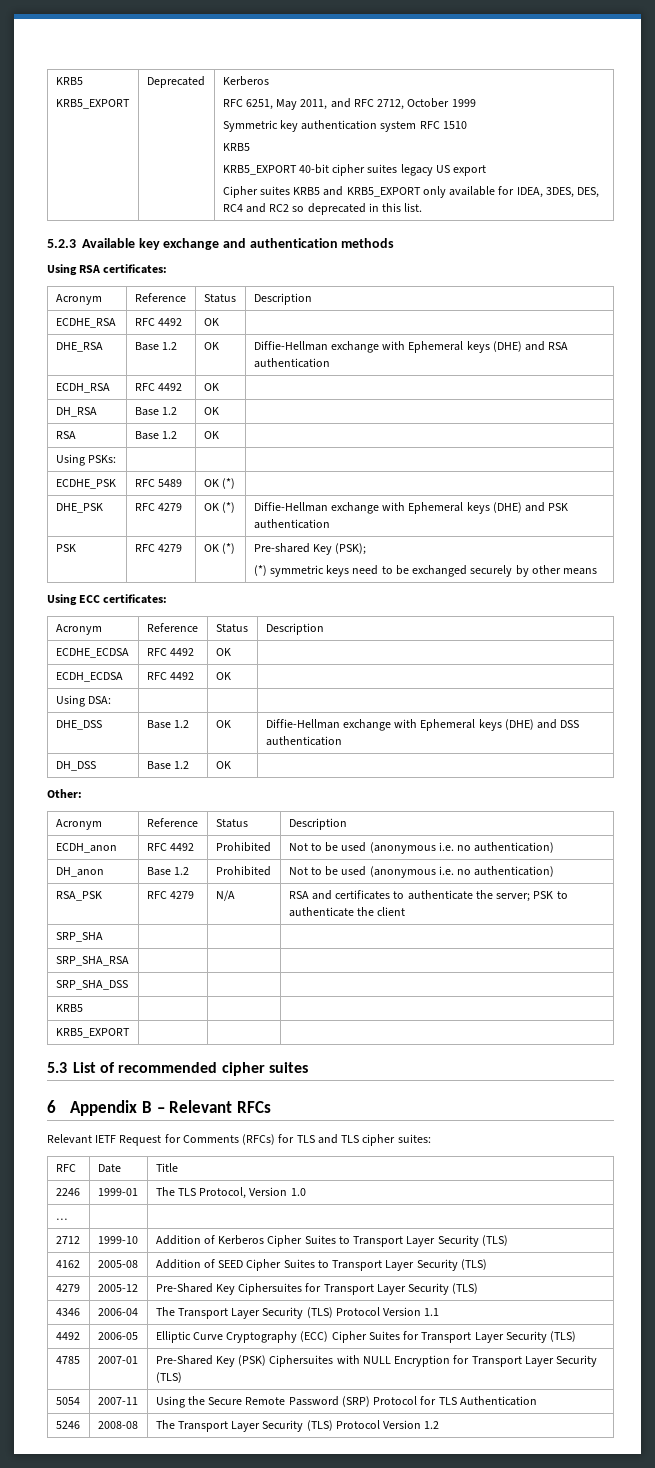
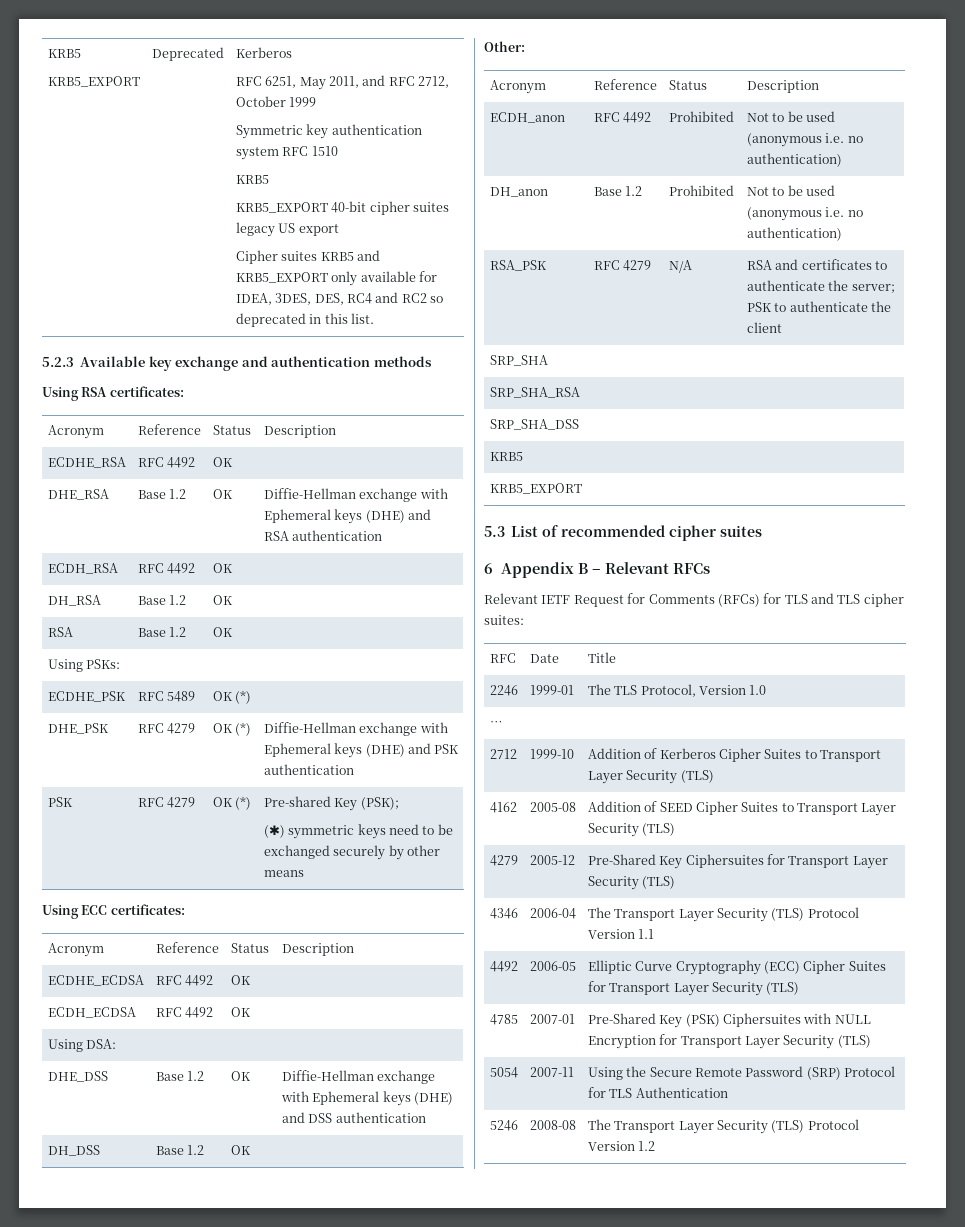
[253,565,267,576] (*) -> [263,825,285,838] (✱)

